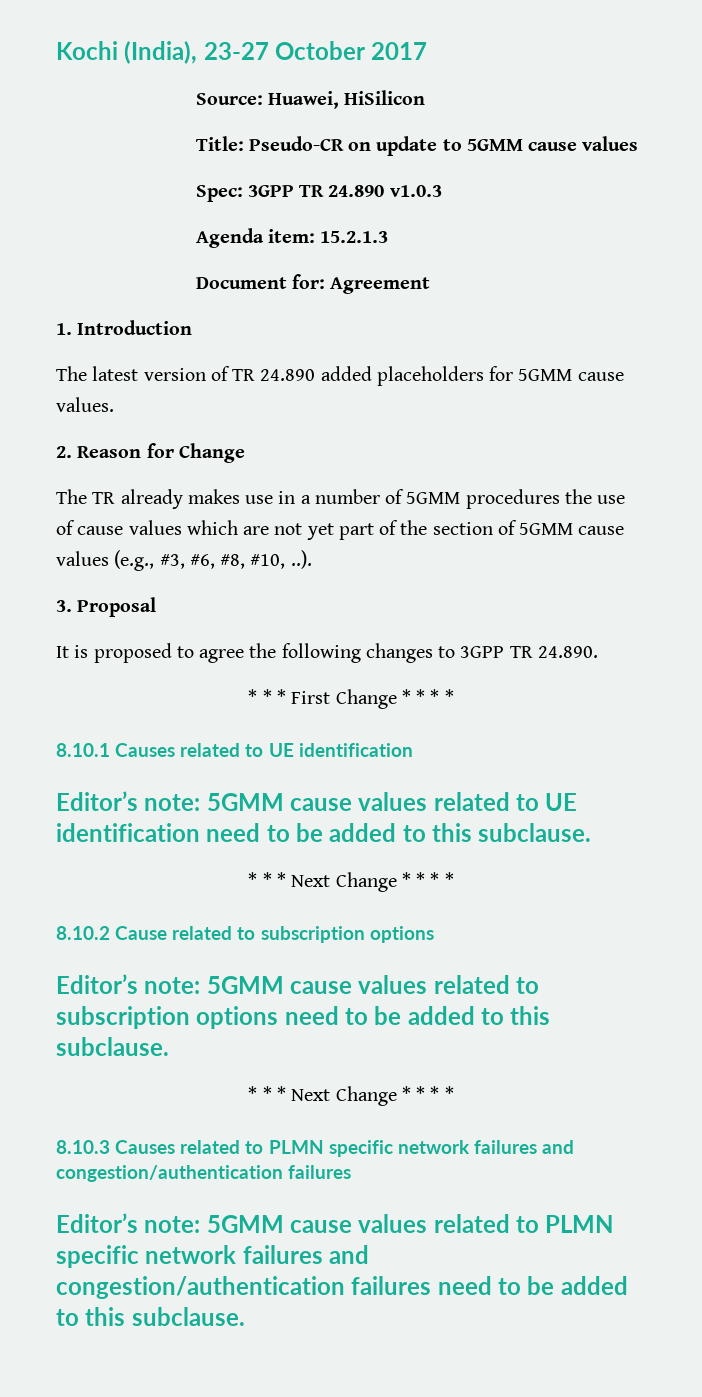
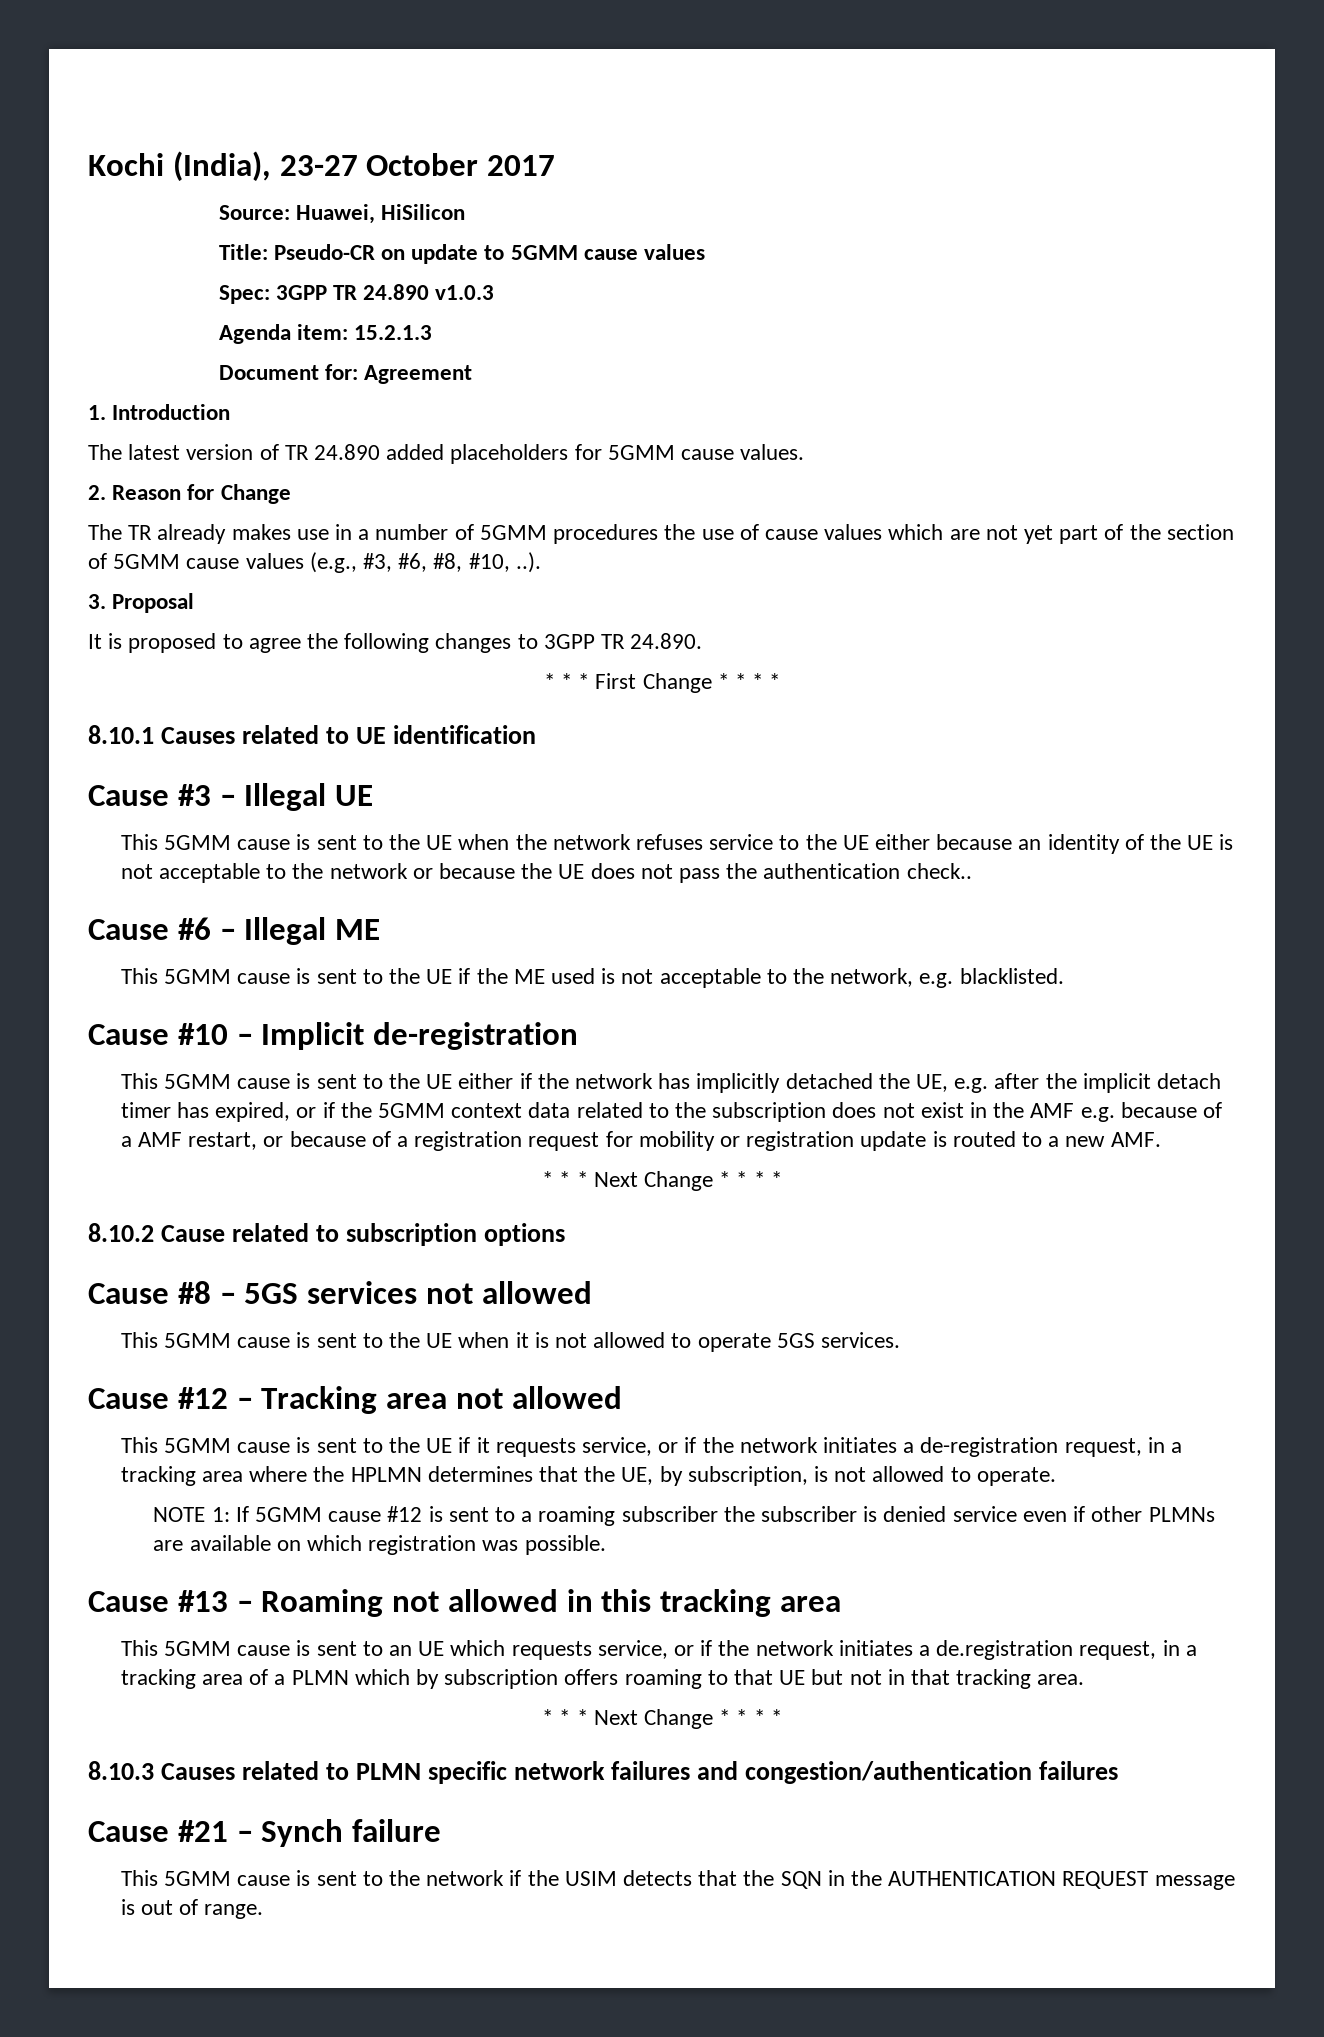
[56,791,578,811] [56,823,592,842] Editor’s note: 5GMM cause values related to UE identification need to be added to this subclause. -> [88,783,374,811] [120,834,1234,854] [120,863,972,883] [88,917,381,945] [120,968,1064,988] [88,1022,579,1050] [120,1073,1222,1093] [120,1102,1223,1122] [120,1131,1161,1151] Cause #3 – Illegal UE // This 5GMM cause is sent to the UE when the network refuses service to the UE either because an identity of the UE is not acceptable to the network or because the UE does not pass the authentication check.. // Cause #6 – Illegal ME // This 5GMM cause is sent to the UE if the ME used is not acceptable to the network, e.g. blacklisted. // Cause #10 – Implicit de-registration // This 5GMM cause is sent to the UE either if the network has implicitly detached the UE, e.g. after the implicit detach timer has expired, or if the 5GMM context data related to the subscription does not exist in the AMF e.g. because of a AMF restart, or because of a registration request for mobility or registration update is routed to a new AMF.
[56,974,540,994] [56,1006,551,1029] [56,1037,169,1056] Editor’s note: 5GMM cause values related to subscription options need to be added to this subclause. -> [88,1281,592,1304] [120,1332,901,1352] [88,1386,622,1414] [120,1437,1183,1457] [120,1466,1056,1486] [153,1506,1215,1526] [153,1535,606,1555] [88,1589,841,1617] [120,1640,1197,1660] [120,1669,1085,1689] Cause #8 – 5GS services not allowed // This 5GMM cause is sent to the UE when it is not allowed to operate 5GS services. // Cause #12 – Tracking area not allowed // This 5GMM cause is sent to the UE if it requests service, or if the network initiates a de-registration request, in a tracking area where the HPLMN determines that the UE, by subscription, is not allowed to operate. // NOTE 1: If 5GMM cause #12 is sent to a roaming subscriber the subscriber is denied service even if other PLMNs are available on which registration was possible. // Cause #13 – Roaming not allowed in this tracking area // This 5GMM cause is sent to an UE which requests service, or if the network initiates a de.registration request, in a tracking area of a PLMN which by subscription offers roaming to that UE but not in that tracking area.
[56,1213,614,1233] [56,1245,370,1268] [56,1276,628,1299] [56,1307,245,1326] Editor’s note: 5GMM cause values related to PLMN specific network failures and congestion/authentication failures need to be added to this subclause. -> [88,1819,442,1847] [120,1870,1235,1890] [120,1899,264,1919] Cause #21 – Synch failure // This 5GMM cause is sent to the network if the USIM detects that the SQN in the AUTHENTICATION REQUEST message is out of range.

